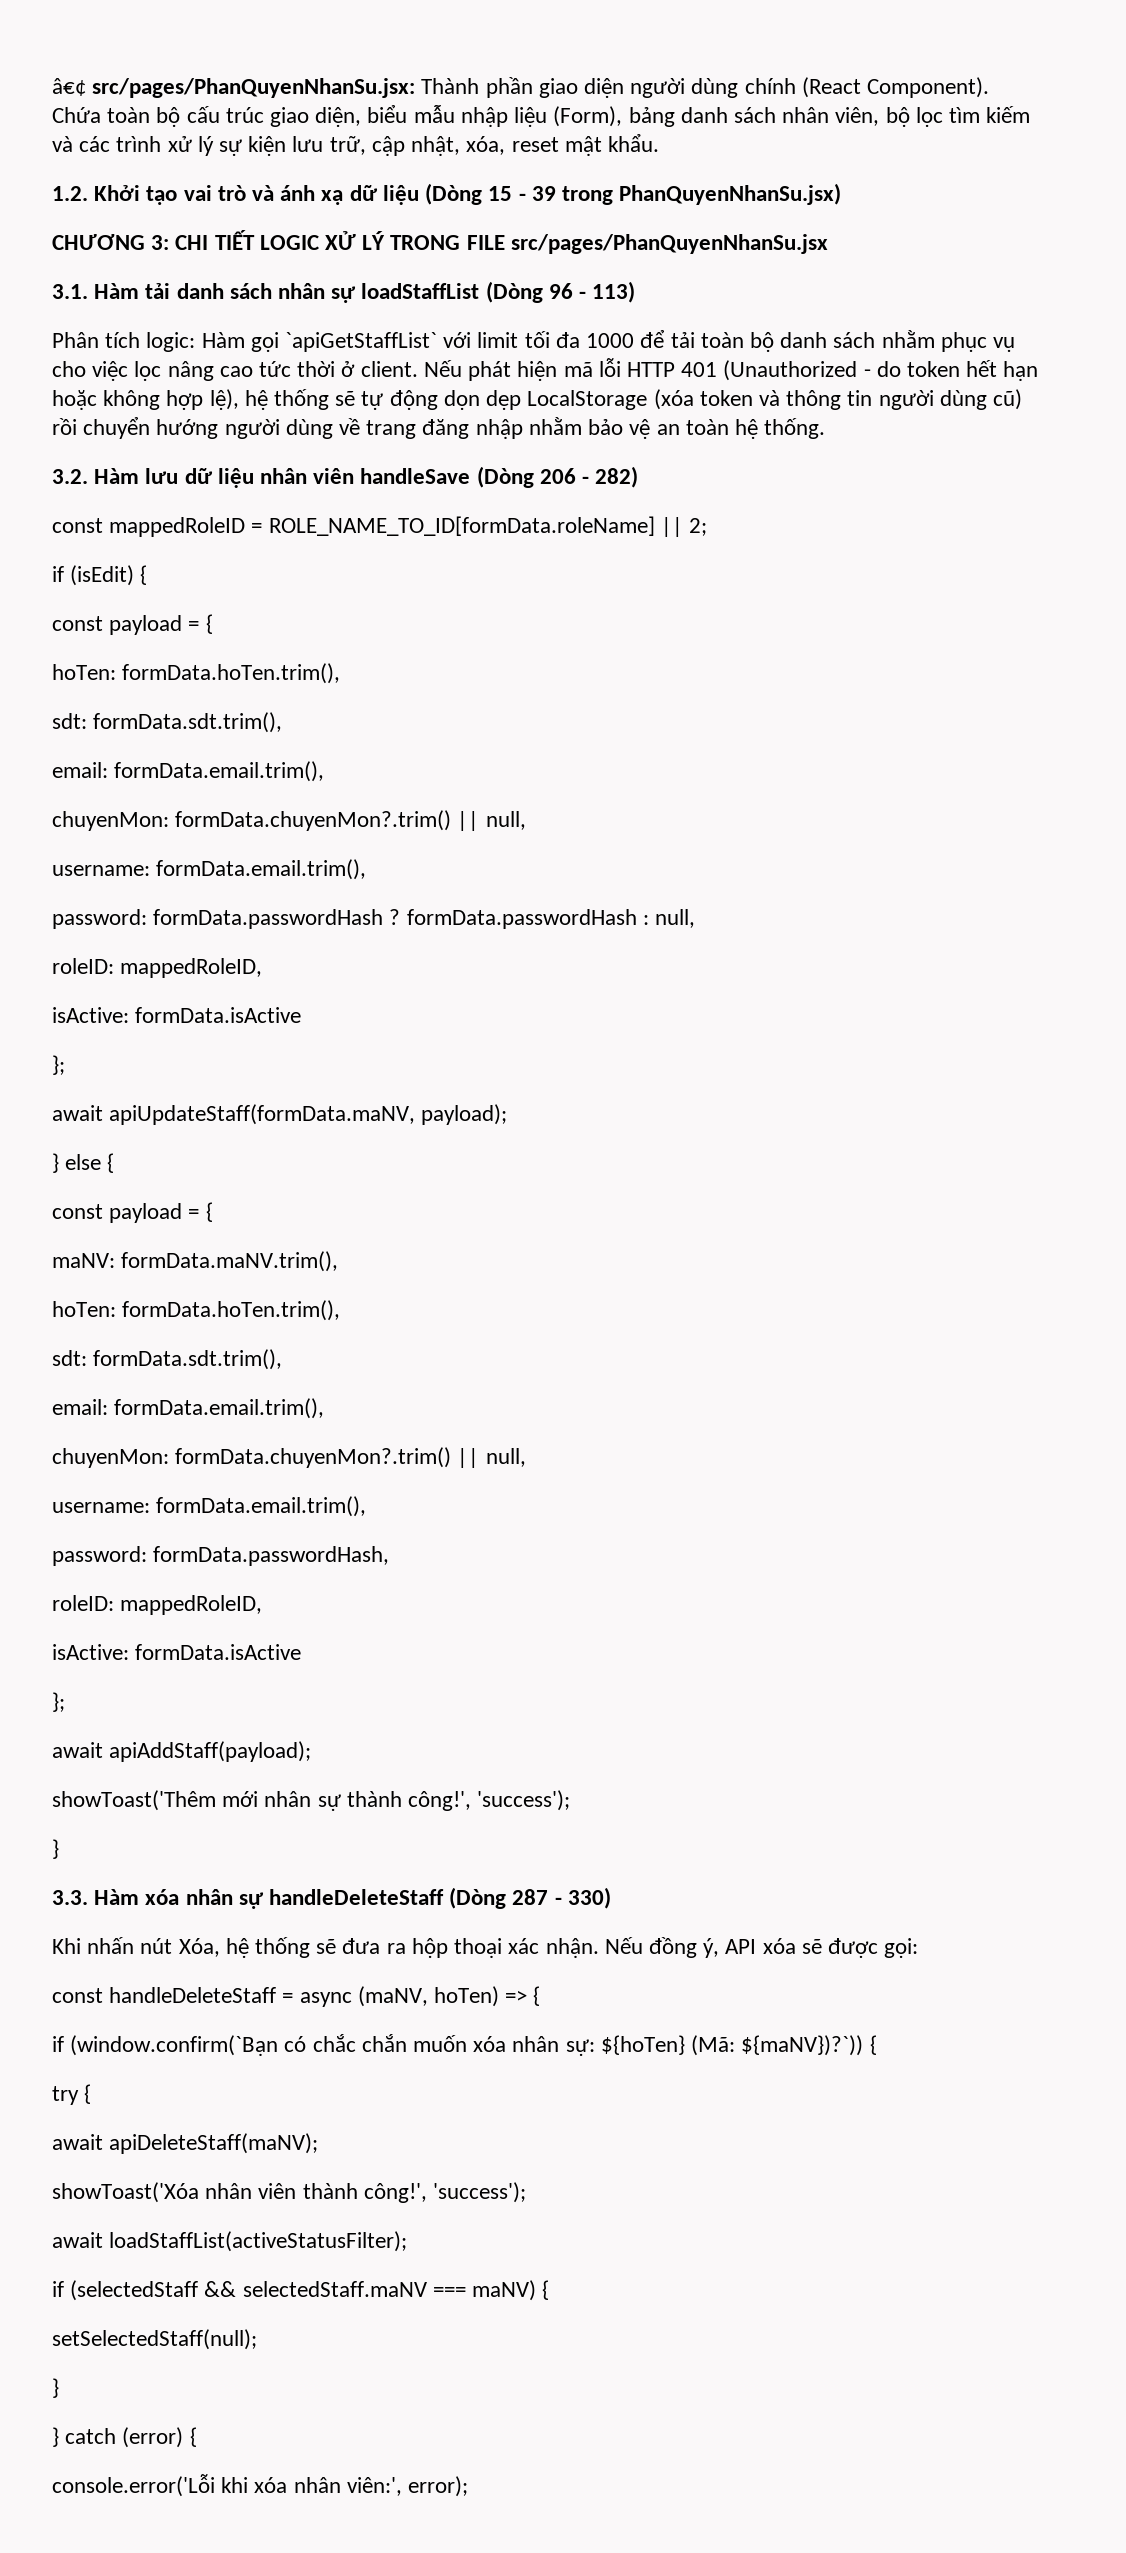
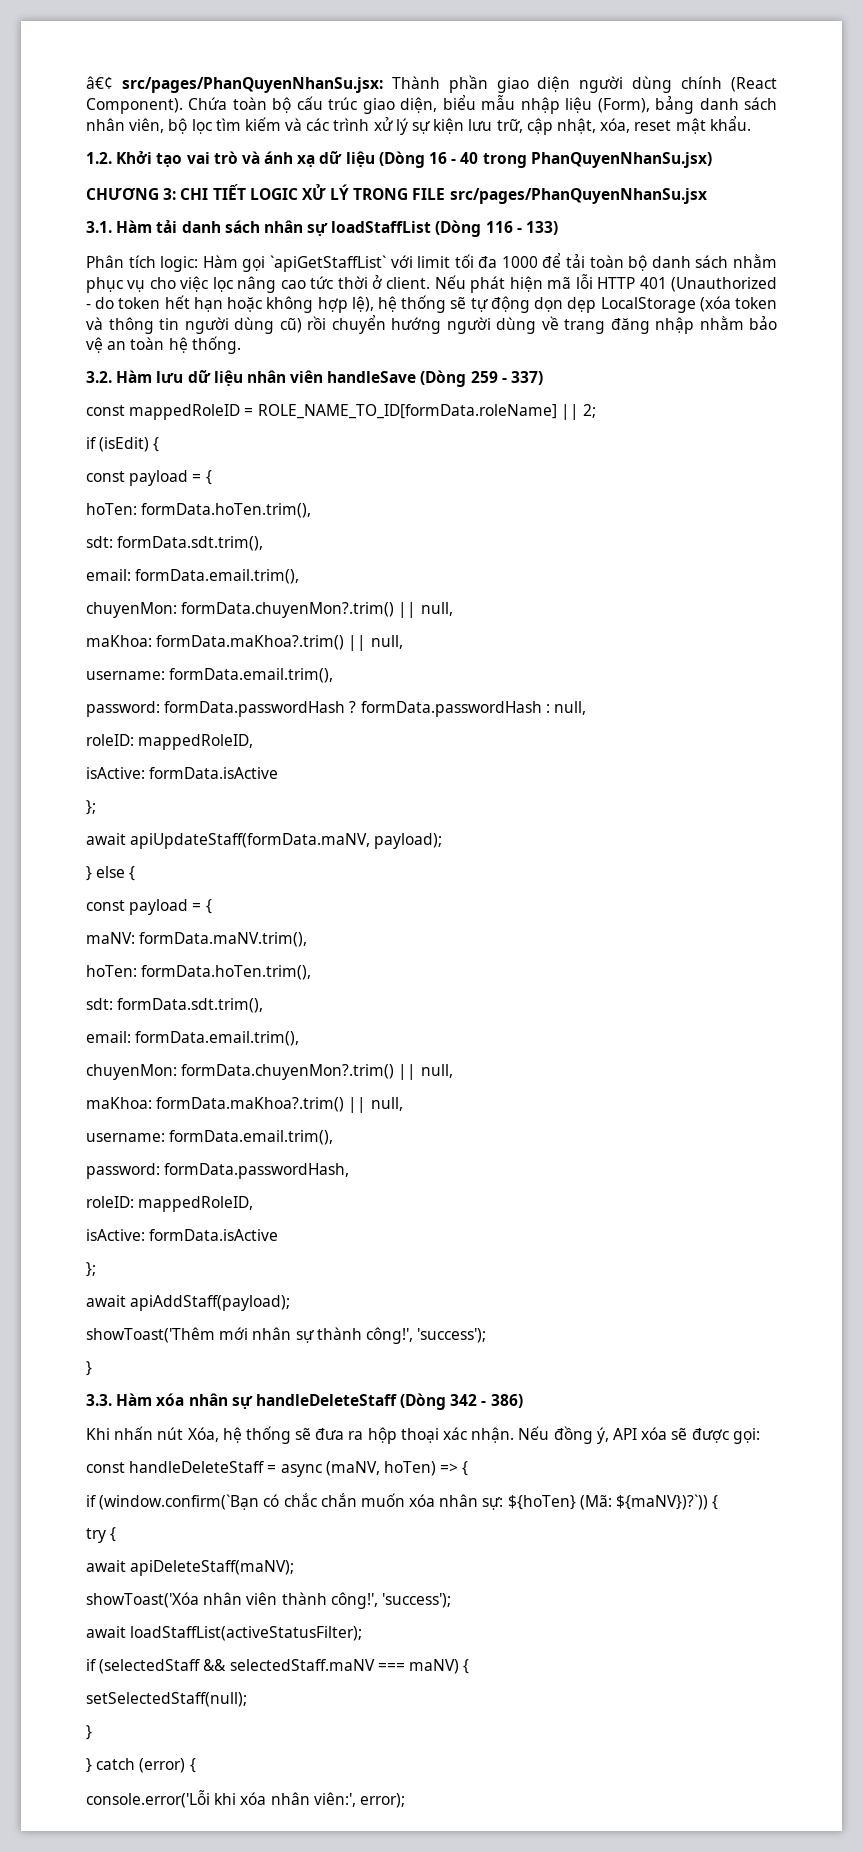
[488,186,556,201] 15 - 39 -> [429,152,479,164] 16 - 40
[548,281,636,303] 96 - 113) -> [485,221,559,235] 116 - 133)
[539,466,639,488] 206 - 282) -> [470,371,544,385] 259 - 337)
(526, 820) none -> [86,635,403,651] // maKhoa: formData.maKhoa?.trim() || null,
(526, 1457) none -> [86,1097,403,1113] // maKhoa: formData.maKhoa?.trim() || null,
[512,1887,611,1909] 287 - 330) -> [450,1394,523,1408] 342 - 386)

